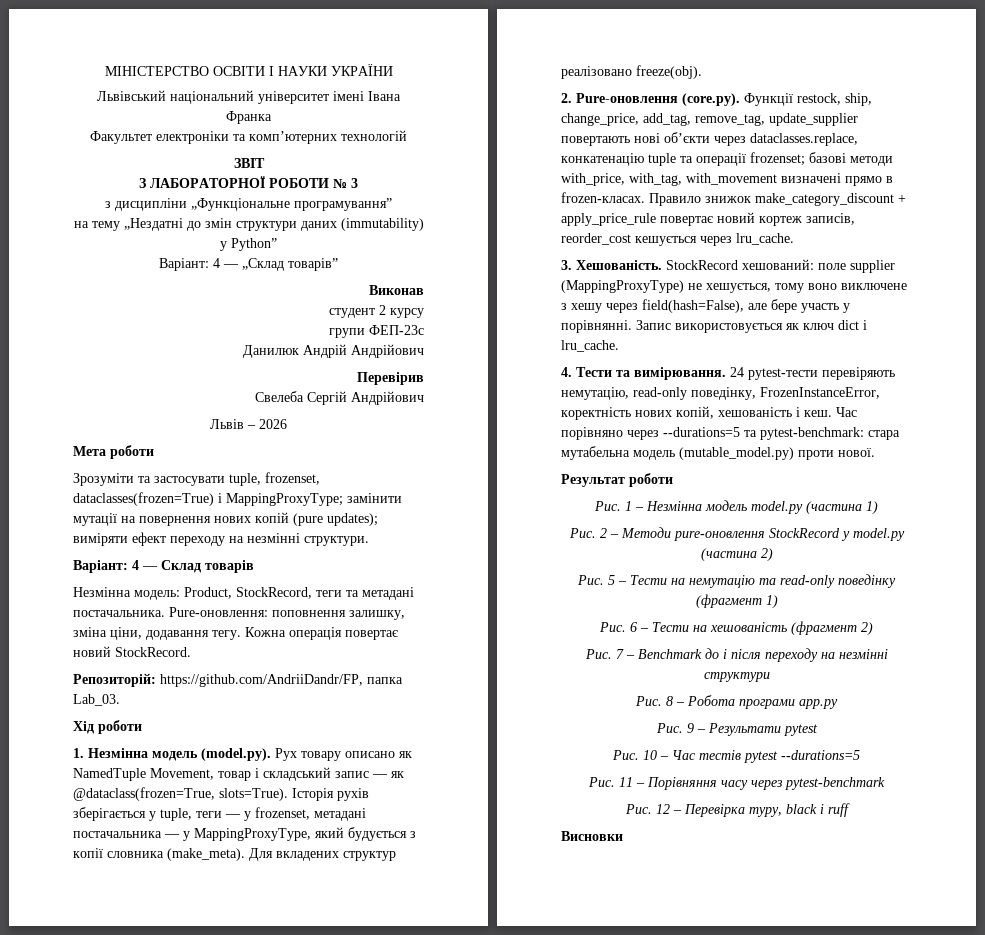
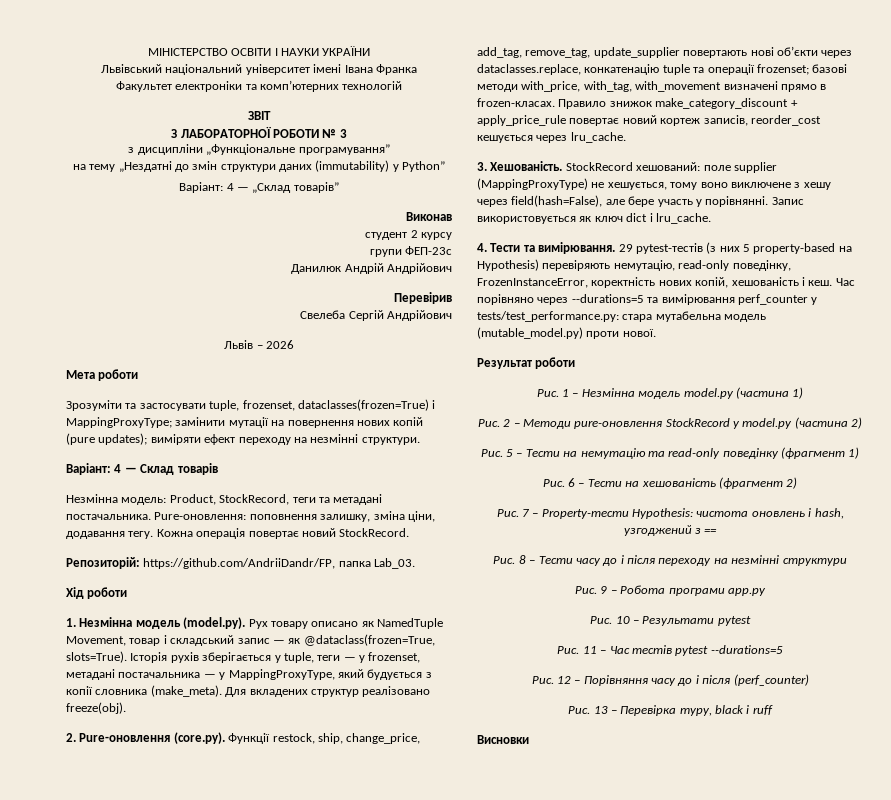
[730,367,818,380] 24 pytest-тести -> [618,242,852,254] [477,259,539,271] 29 pytest-тестів (з них 5 property-based на Hypothesis)
[760,427,864,440] pytest-benchmark: -> [661,294,818,305] [477,311,619,322] вимірювання perf_counter у tests/test_performance.py:
[637,649,702,659] Benchmark -> [541,508,844,519] [623,525,718,536] [493,555,601,566] Property-тести Hypothesis: чистота оновлень і hash, узгоджений з == // Рис. 8 – Тести часу
[666,696,673,706] 8 -> [600,586,608,594] 9
[686,723,694,733] 9 -> [615,616,630,624] 10
[643,750,657,760] 10 -> [582,646,597,654] 11
[619,777,633,787] 11 -> [556,676,571,684] 12
[751,777,885,790] [624,804,670,814] через pytest-benchmark // Рис. 12 -> [677,674,809,686] [568,706,608,714] до і після (perf_counter) // Рис. 13

